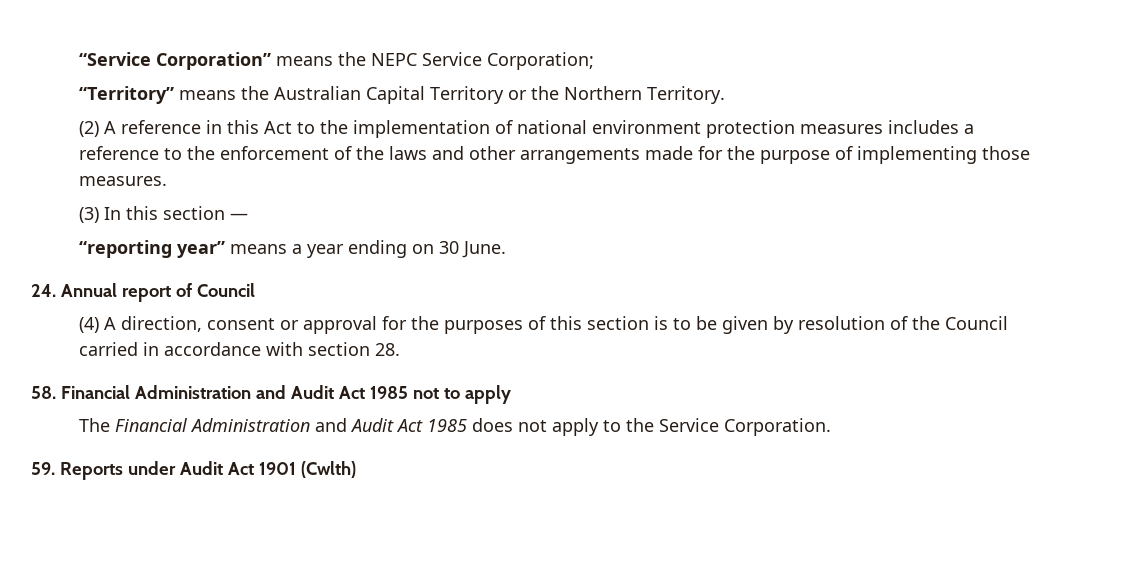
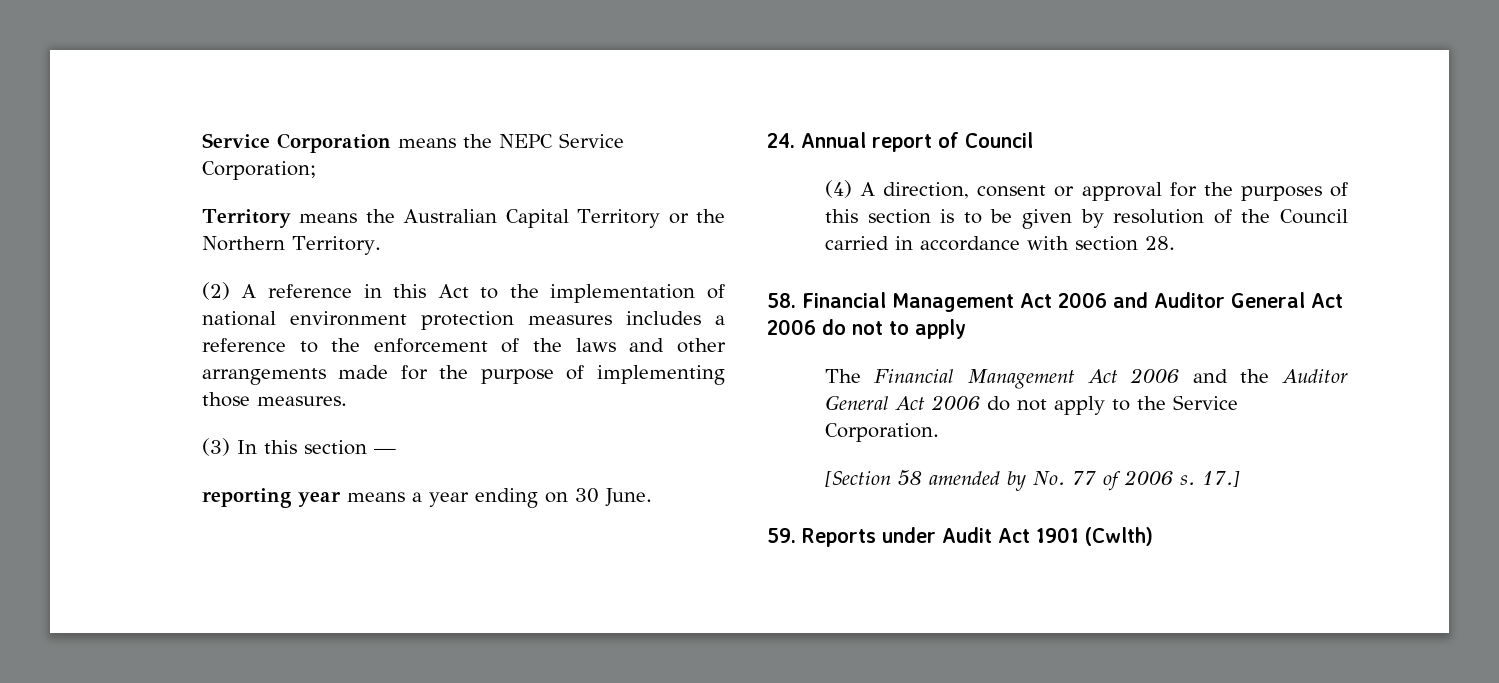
[78,52,271,70] “Service Corporation” -> [201,133,391,153] Service Corporation
[78,86,174,104] “Territory” -> [201,209,291,228] Territory
[78,240,225,258] “reporting year” -> [201,488,341,508] reporting year
[134,385,408,399] Administration and Audit Act 1985 -> [892,292,1343,312] [767,319,846,335] Management Act 2006 and Auditor General Act 2006 do
[189,418,513,432] Administration and Audit Act 1985 does -> [968,368,1348,389] [824,395,1010,411] Management Act 2006 and the Auditor General Act 2006 do
(831, 427) none -> [824,470,1240,491] // [Section 58 amended by No. 77 of 2006 s. 17.]

